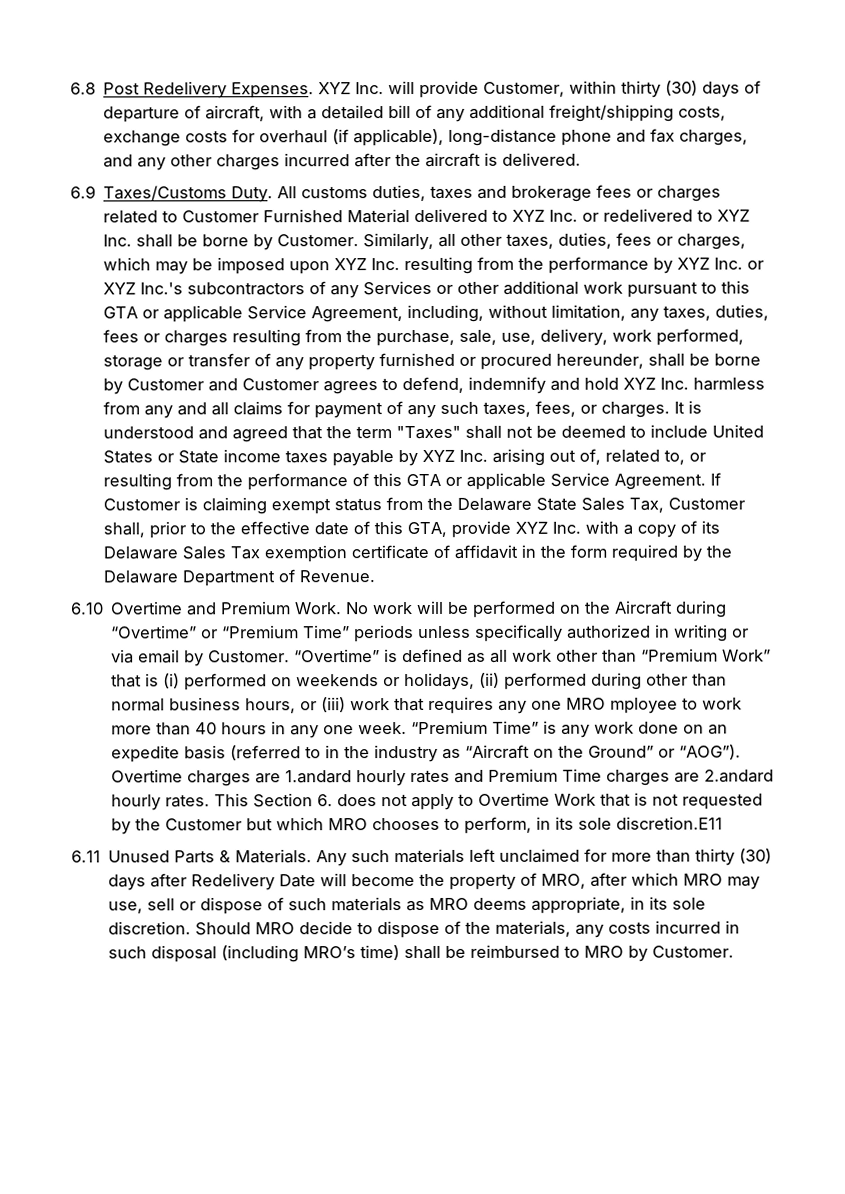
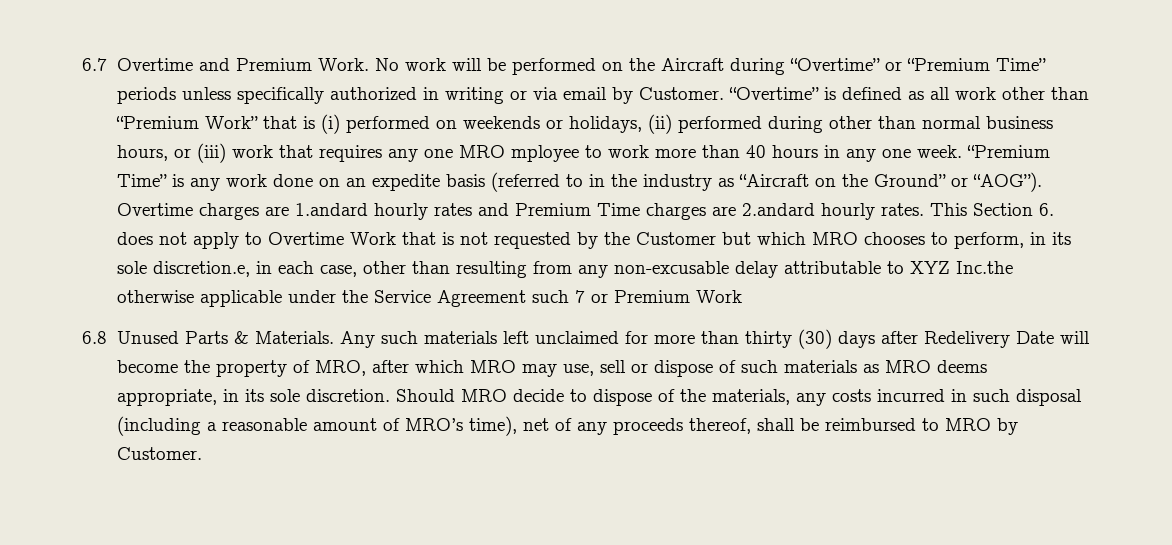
[70,80,762,99] [103,104,727,123] [103,128,749,147] [103,152,582,171] [70,184,722,203] [103,208,751,224] [103,232,747,251] [103,256,765,275] [103,280,751,299] [103,304,770,323] [103,328,745,347] [103,352,762,371] [103,376,766,395] [103,400,703,419] [103,424,765,443] [103,448,707,467] [103,472,722,491] [103,496,746,515] [103,520,721,539] [103,544,733,563] [103,569,376,587] [71,602,104,615] 6.8 Post Redelivery Expenses. XYZ Inc. will provide Customer, within thirty (30) days of departure of aircraft, with a detailed bill of any additional freight/shipping costs, exchange costs for overhaul (if applicable), long-distance phone and fax charges, and any other charges incurred after the aircraft is delivered. // 6.9 Taxes/Customs Duty. All customs duties, taxes and brokerage fees or charges related to Customer Furnished Material delivered to XYZ Inc. or redelivered to XYZ Inc. shall be borne by Customer. Similarly, all other taxes, duties, fees or charges, which may be imposed upon XYZ Inc. resulting from the performance by XYZ Inc. or XYZ Inc.'s subcontractors of any Services or other additional work pursuant to this GTA or applicable Service Agreement, including, without limitation, any taxes, duties, fees or charges resulting from the purchase, sale, use, delivery, work performed, storage or transfer of any property furnished or procured hereunder, shall be borne by Customer and Customer agrees to defend, indemnify and hold XYZ Inc. harmless from any and all claims for payment of any such taxes, fees, or charges. It is understood and agreed that the term "Taxes" shall not be deemed to include United States or State income taxes payable by XYZ Inc. arising out of, related to, or resulting from the performance of this GTA or applicable Service Agreement. If Customer is claiming exempt status from the Delaware State Sales Tax, Customer shall, prior to the effective date of this GTA, provide XYZ Inc. with a copy of its Delaware Sales Tax exemption certificate of affidavit in the form required by the Delaware Department of Revenue. // 6.10 -> [82,58,107,71] 6.7
[616,816,724,830] [71,850,101,863] discretion.E11 // 6.11 -> [152,261,1013,278] [116,290,742,307] [82,331,107,344] discretion.e, in each case, other than resulting from any non-excusable delay attributable to XYZ Inc.the otherwise applicable under the Service Agreement such 7 or Premium Work // 6.8
[303,945,401,961] MRO’s time) -> [206,416,751,436] a reasonable amount of MRO’s time), net of any proceeds thereof,

